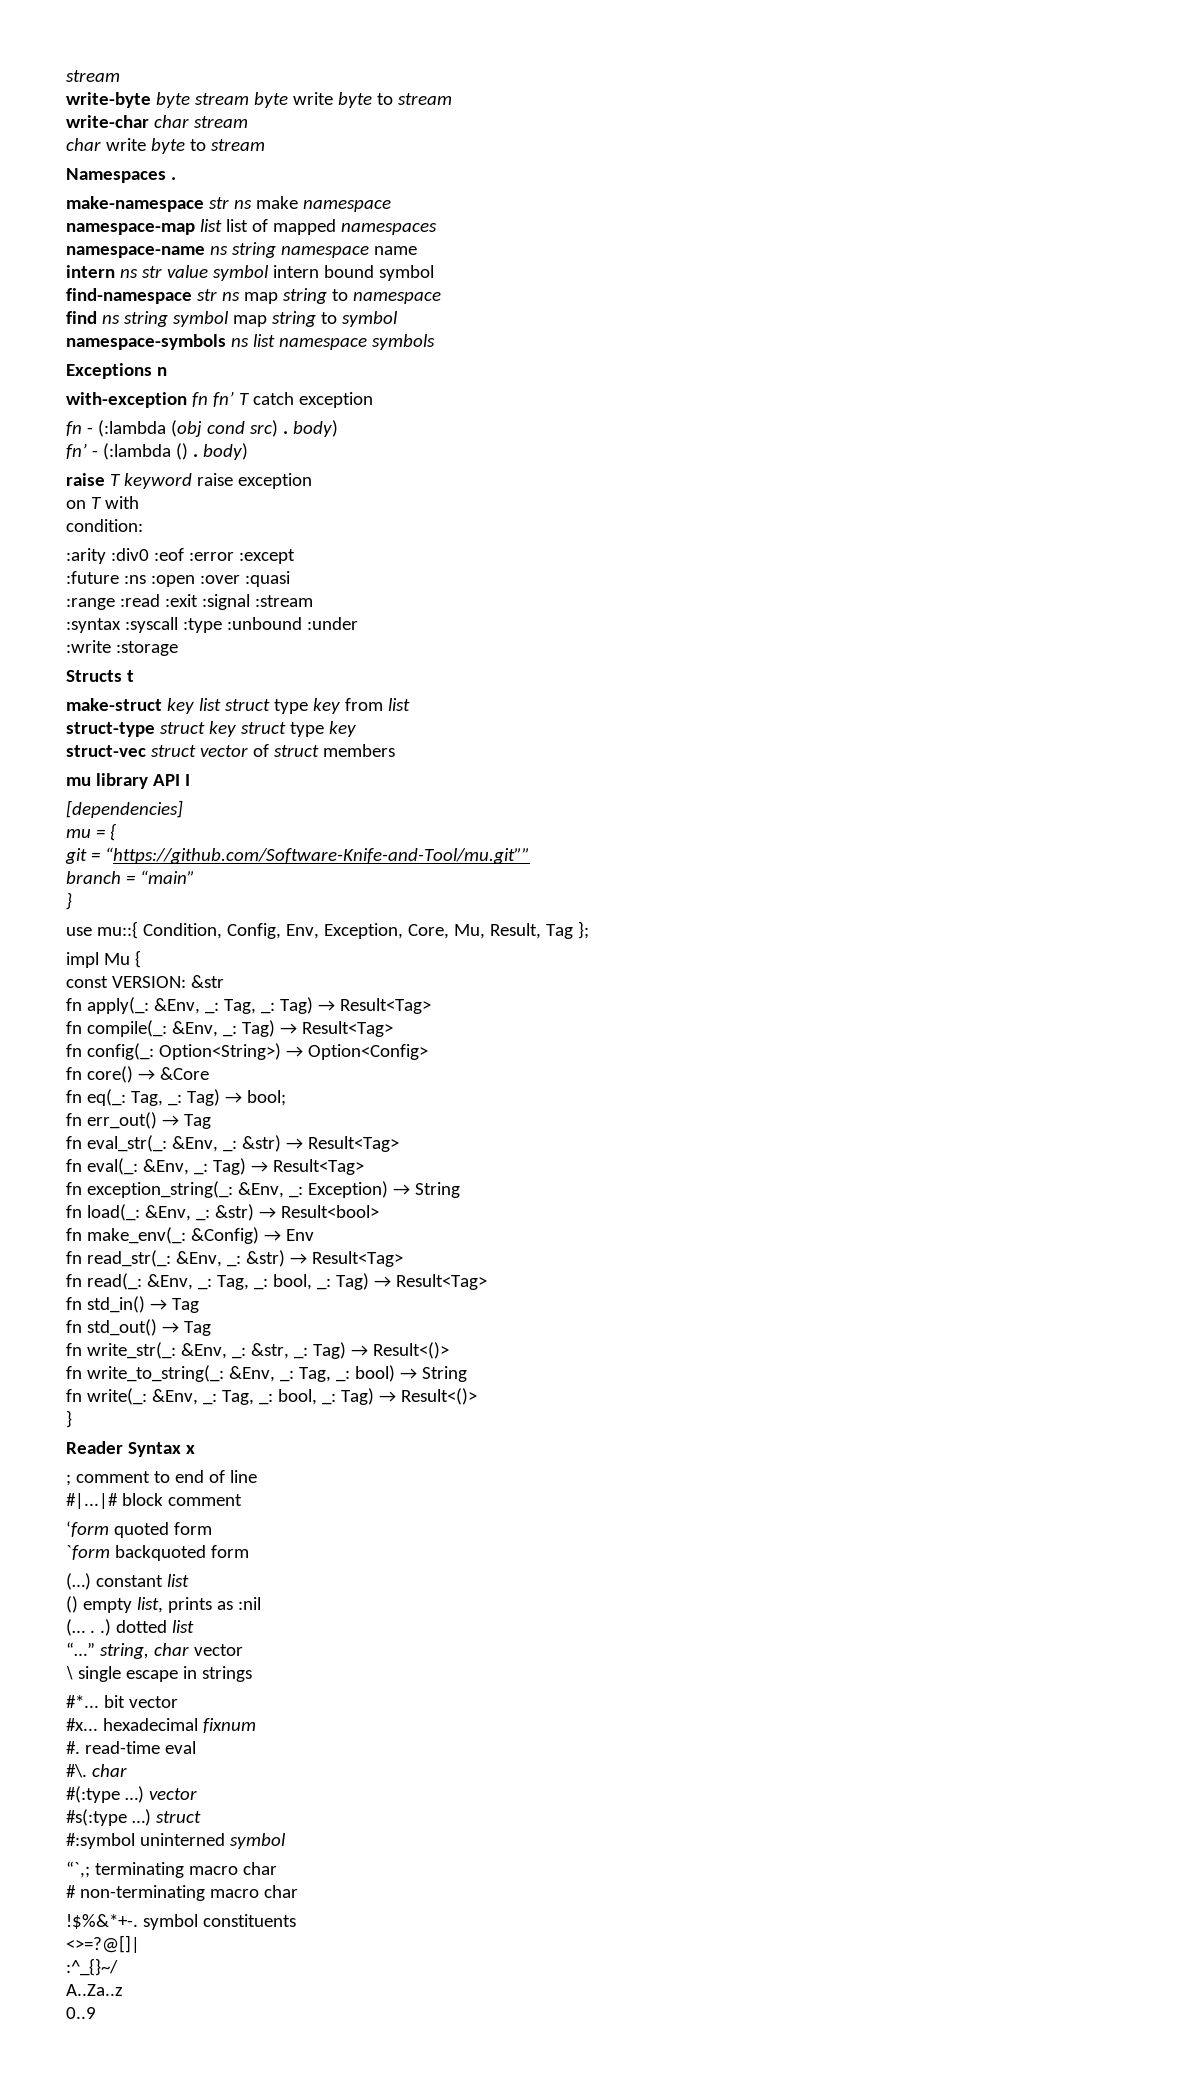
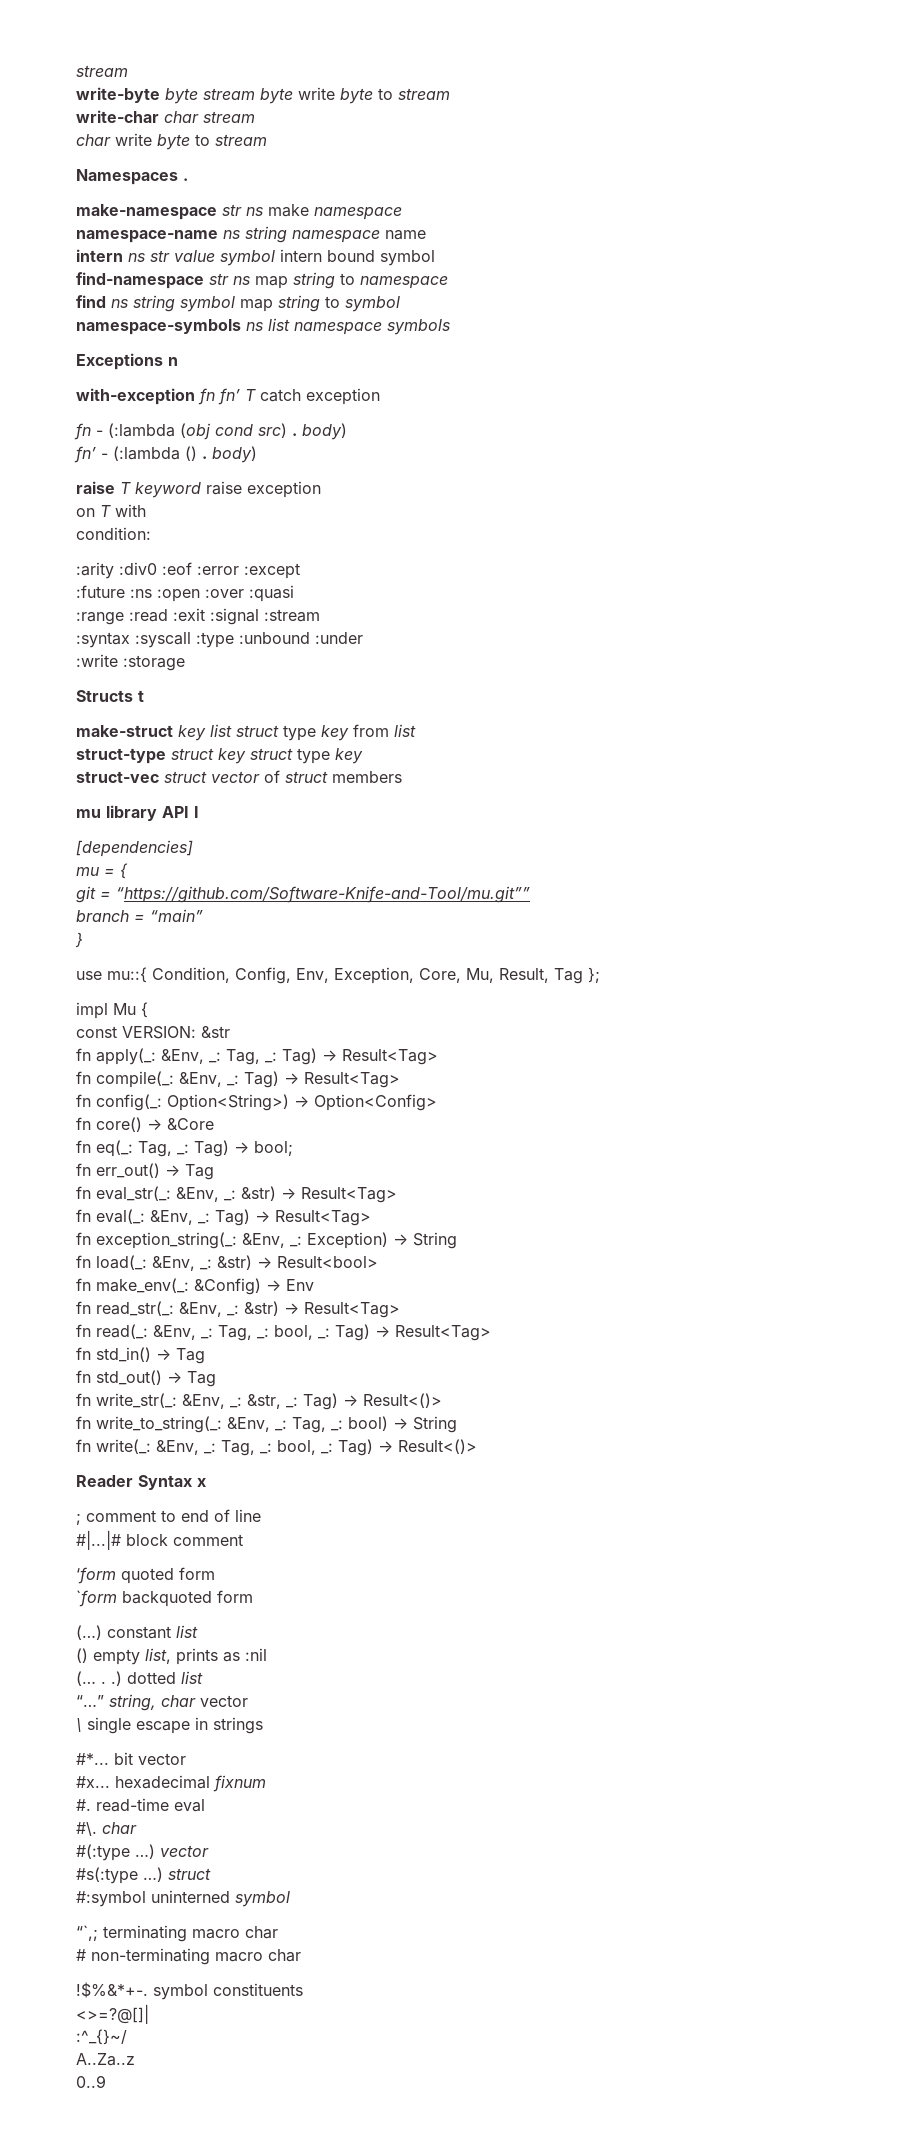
[66,219,437,235] // namespace-map list list of mapped namespaces -> (402, 213) none
[66,1410,72,1428] // } -> (477, 1446) none

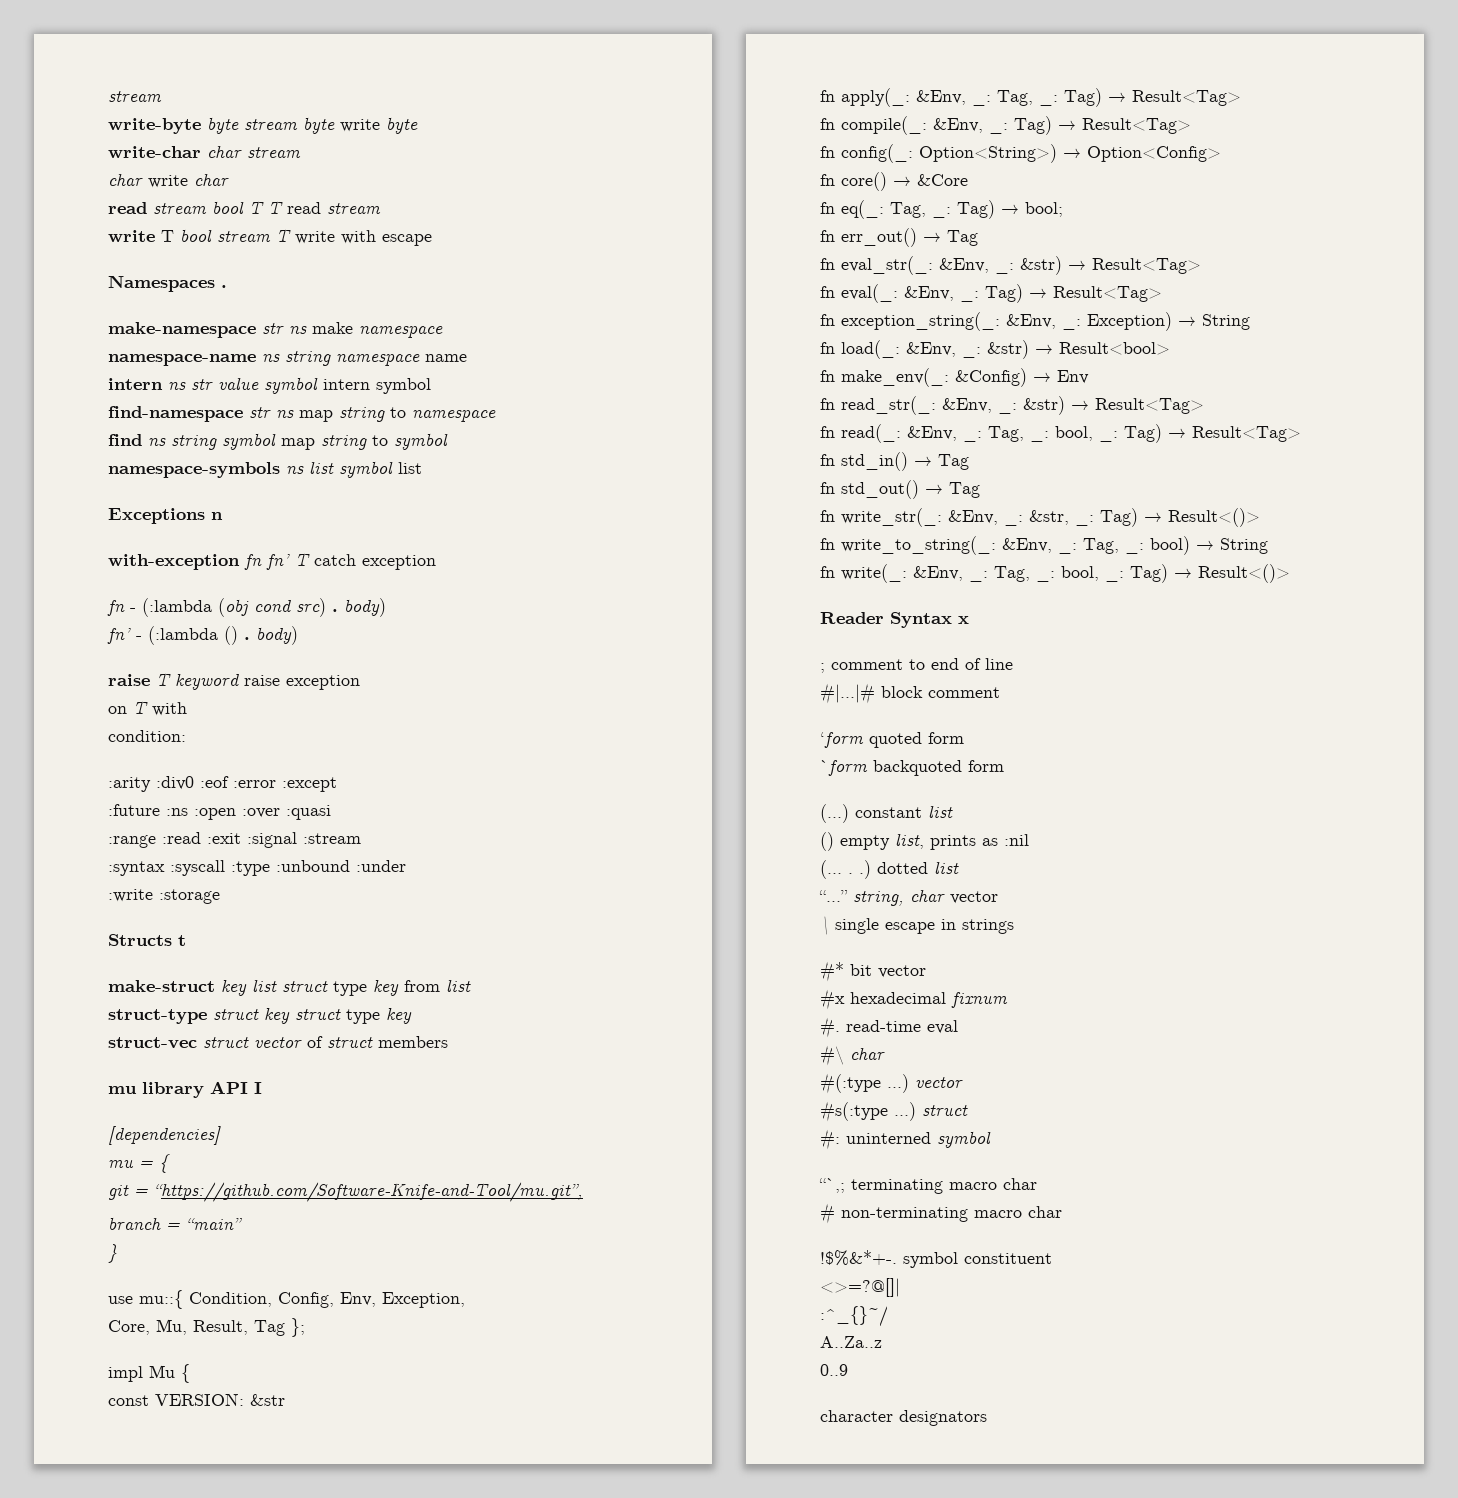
[378,88,450,100] to stream -> (418, 125) none
[157,134,267,150] byte to stream -> [194,173,229,186] [108,201,381,214] [108,229,432,246] char // read stream bool T T read stream // write T bool stream T write with escape
[327,250,375,262] bound -> (370, 384) none
[294,319,450,335] namespace symbols -> [339,461,422,478] symbol list
[116,886,530,903] “https://github.com/Software-Knife-and-Tool/mu.git”” -> [154,1182,583,1202] “https://github.com/Software-Knife-and-Tool/mu.git”,
(414, 975) none -> (465, 1300) //
[76,1753,109,1765] #*... -> [820,961,844,982] #*
[76,1776,110,1788] #x... -> [820,989,845,1010] #x
[76,1822,97,1836] #\. -> [820,1045,844,1066] #\
[76,1891,146,1907] #:symbol -> [820,1129,840,1150] #:
[213,1983,303,1996] constituents -> [964,1253,1052,1264] constituent
(106, 2081) none -> [820,1410,987,1426] // character designators

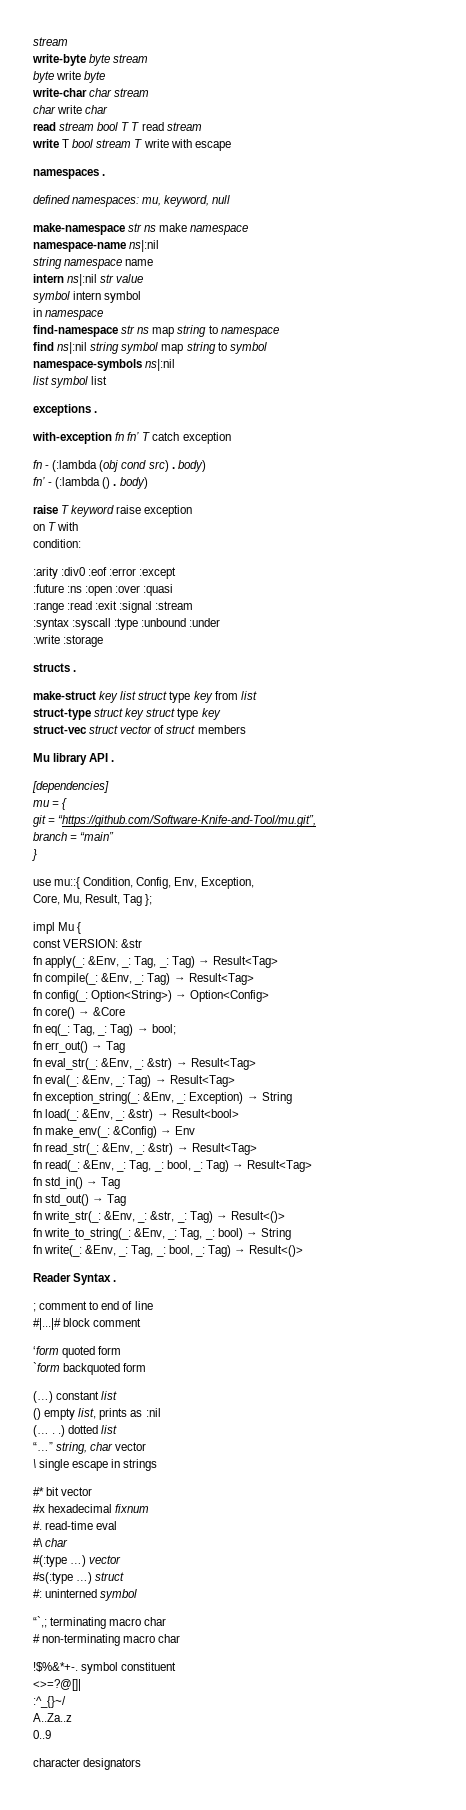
(298, 124) none -> (149, 58) //
[108,275,227,292] Namespaces . -> [33,169,106,179] [33,195,231,207] namespaces . // defined namespaces: mu, keyword, null
[262,354,280,362] ns -> [129,240,160,252] ns|:nil //
[168,382,186,390] ns -> [67,274,98,286] ns|:nil
(259, 383) none -> (144, 278) //
(431, 386) none -> [33,308,104,320] // in namespace
[148,438,166,446] ns -> [57,342,88,354] ns|:nil
[286,466,304,474] ns -> [145,359,176,371] ns|:nil //
[108,508,223,524] Exceptions n -> [33,404,98,416] exceptions .
[108,934,186,946] Structs t -> [33,663,77,672] structs .
[108,1086,137,1094] mu -> [33,753,50,762] Mu
[254,1082,262,1094] I -> [111,760,115,762] .
[958,616,969,624] x -> [113,1280,117,1282] .

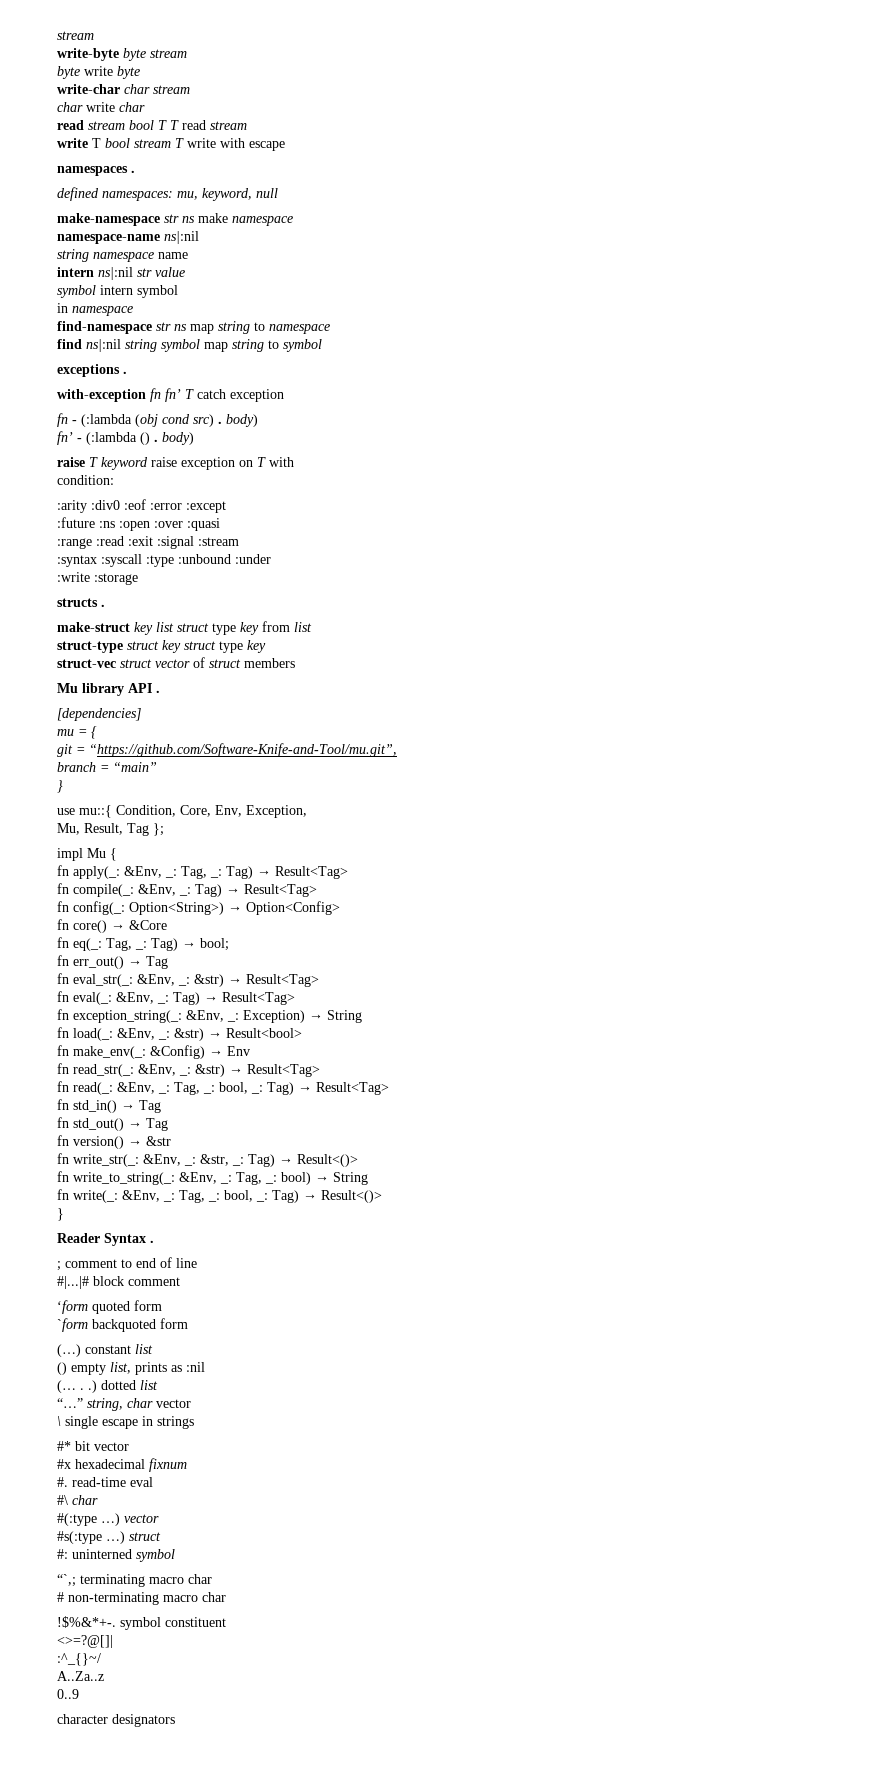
[33,359,176,371] [33,376,108,388] // namespace-symbols ns|:nil // list symbol list -> (322, 345) none
(193, 511) // -> (235, 463) none
[136,877,172,889] Config, -> [180,805,211,817] Core,
[33,894,60,905] Core, -> (307, 811) none
[33,939,143,948] // const VERSION: &str -> (117, 854) none
(127, 1200) none -> [57,1135,171,1149] // fn version() → &str
(304, 1251) none -> [57,1208,64,1221] // }

